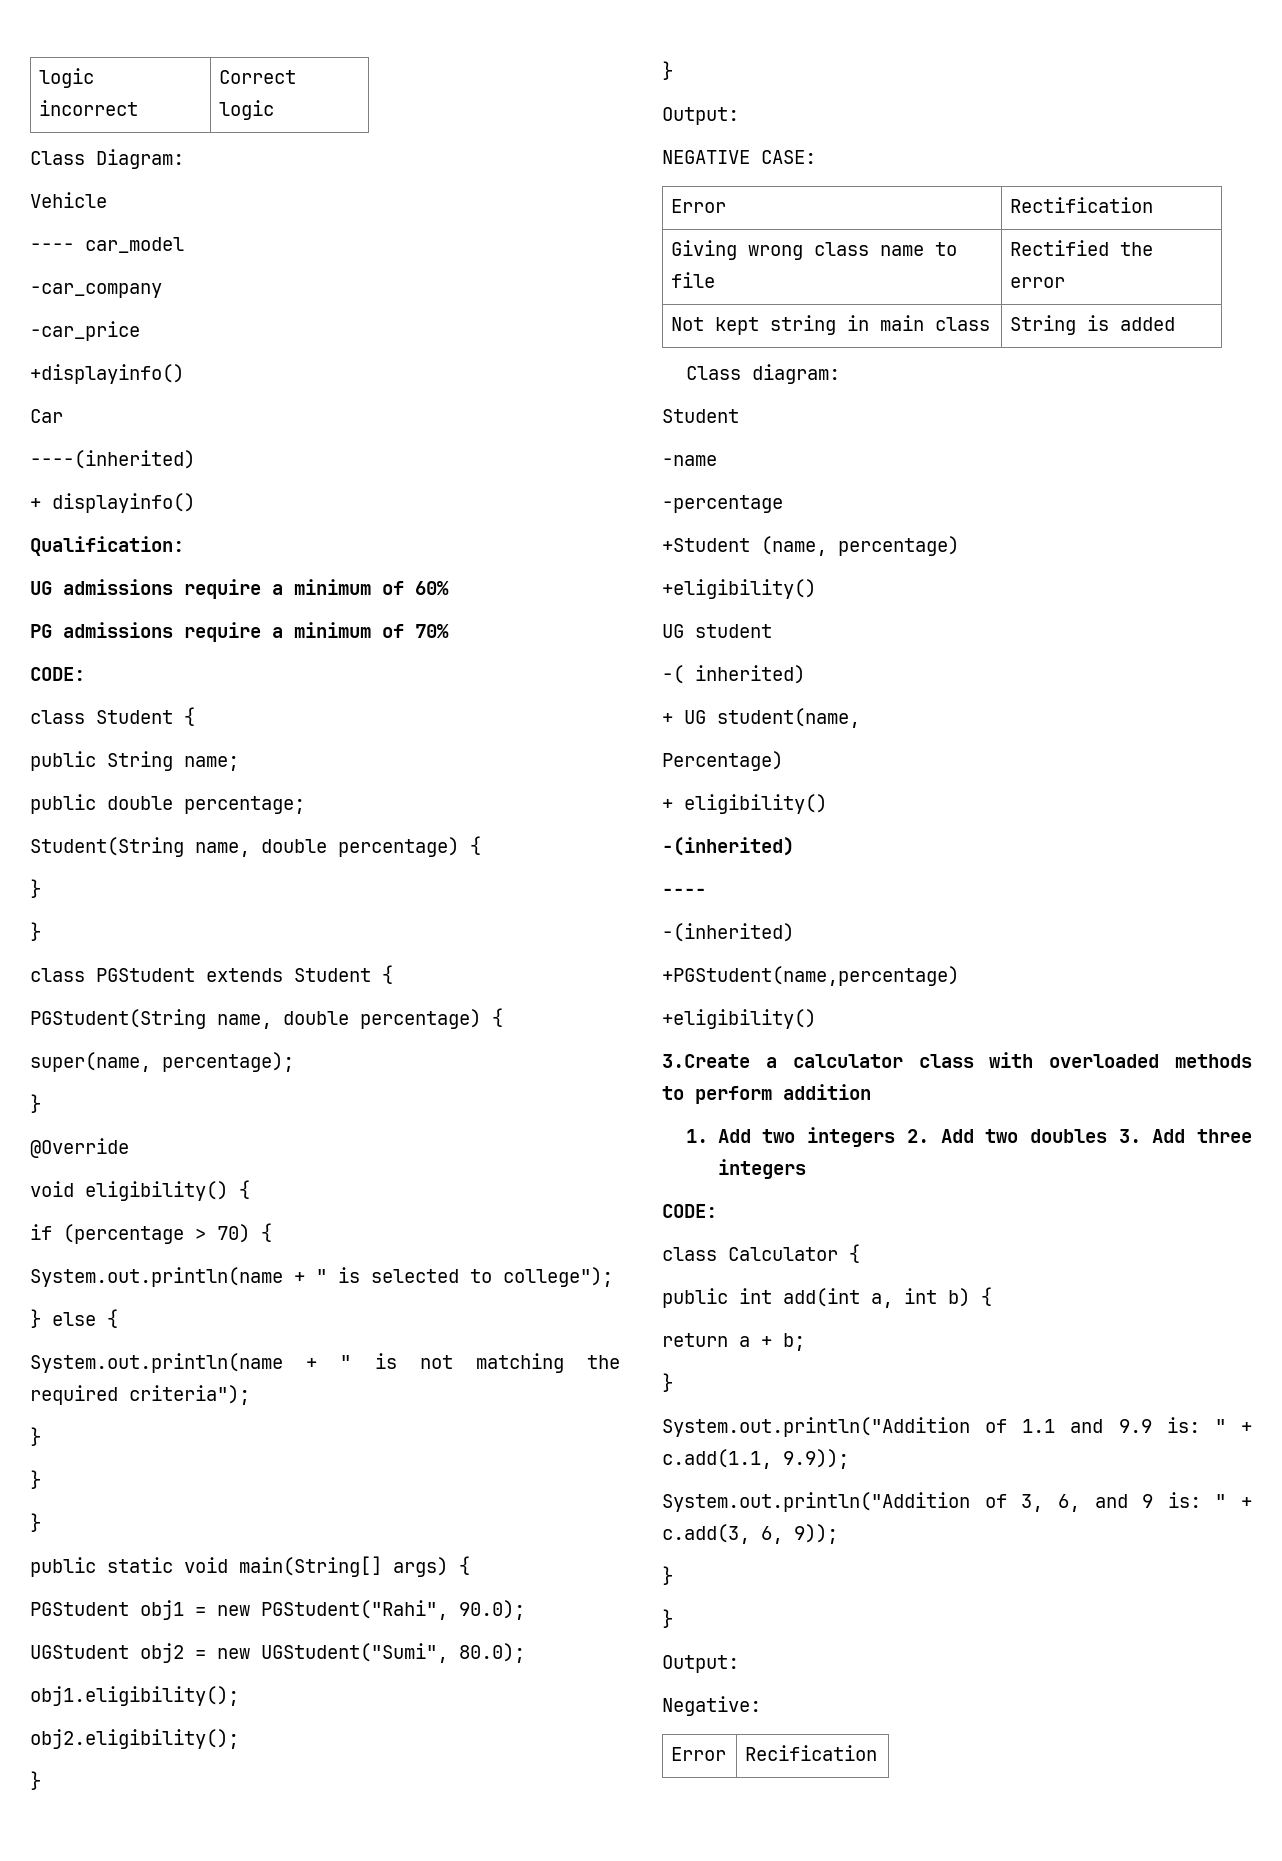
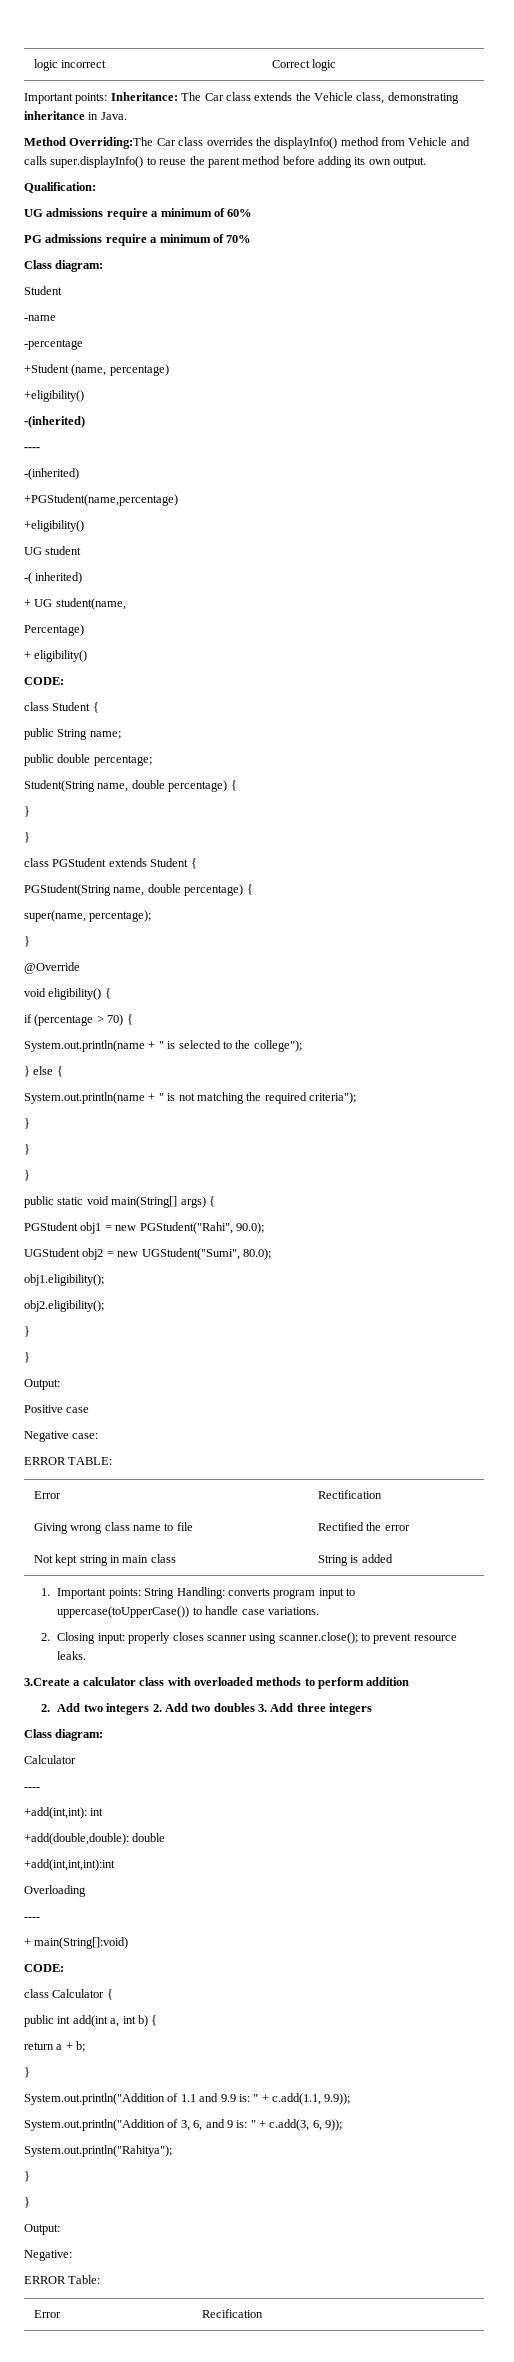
[30,149,184,169] [30,192,107,208] [30,237,184,253] [30,283,162,298] [30,321,140,341] [30,364,184,384] [30,409,63,423] [30,450,195,469] [30,493,195,513] Class Diagram: // Vehicle // ---- car_model // -car_company // -car_price // +displayinfo() // Car // ----(inherited) // + displayinfo() -> [24,92,459,104] [24,111,127,120] [24,137,470,149] [24,156,427,168] Important points: Inheritance: The Car class extends the Vehicle class, demonstrating inheritance in Java. // Method Overriding:The Car class overrides the displayInfo() method from Vehicle and calls super.displayInfo() to reuse the parent method before adding its own output.
(449, 631) none -> [24,260,104,272] [24,286,62,295] [24,315,56,321] [24,339,83,350] [24,364,169,376] [24,390,84,402] [24,416,85,428] [24,447,40,451] [24,468,79,480] [24,494,178,506] [24,520,84,532] [24,546,82,555] [24,572,83,584] [24,598,126,610] [24,624,84,636] [24,650,88,662] // Class diagram: // Student // -name // -percentage // +Student (name, percentage) // +eligibility() // -(inherited) // ---- // -(inherited) // +PGStudent(name,percentage) // +eligibility() // UG student // -( inherited) // + UG student(name, // Percentage) // + eligibility()
(492, 1276) none -> [235,1040,251,1049] the
[662,150,816,164] NEGATIVE CASE: -> [24,1405,90,1413] [24,1431,99,1442] [24,1457,113,1465] Positive case // Negative case: // ERROR TABLE:
[686,364,841,384] [662,409,739,423] [662,455,717,466] [662,495,783,513] [662,536,959,556] [662,579,816,599] [662,624,772,638] [662,665,805,684] [662,708,860,728] [662,751,783,771] [662,794,827,814] [662,837,794,856] [662,888,706,896] [662,923,794,942] [662,966,959,986] [662,1009,816,1029] Class diagram: // Student // -name // -percentage // +Student (name, percentage) // +eligibility() // UG student // -( inherited) // + UG student(name, // Percentage) // + eligibility() // -(inherited) // ---- // -(inherited) // +PGStudent(name,percentage) // +eligibility() -> [40,1587,356,1599] [57,1606,319,1618] [40,1632,457,1644] [57,1651,87,1660] 1. Important points: String Handling: converts program input to uppercase(toUpperCase()) to handle case variations. // 2. Closing input: properly closes scanner using scanner.close(); to prevent resource leaks.
[686,1129,709,1143] 1. -> [40,1704,50,1712] 2.
(806, 1169) none -> [24,1729,104,1741] [24,1755,76,1764] [24,1787,40,1790] [24,1807,104,1819] [24,1833,166,1845] [24,1859,115,1871] [24,1885,86,1897] [24,1917,40,1920] [24,1937,129,1949] // Class diagram: // Calculator // ---- // +add(int,int): int // +add(double,double): double // +add(int,int,int):int // Overloading // ---- // + main(String[]:void)
(838, 1534) none -> [24,2145,172,2157] // System.out.println("Rahitya");
(761, 1706) none -> [24,2275,101,2284] // ERROR Table:

